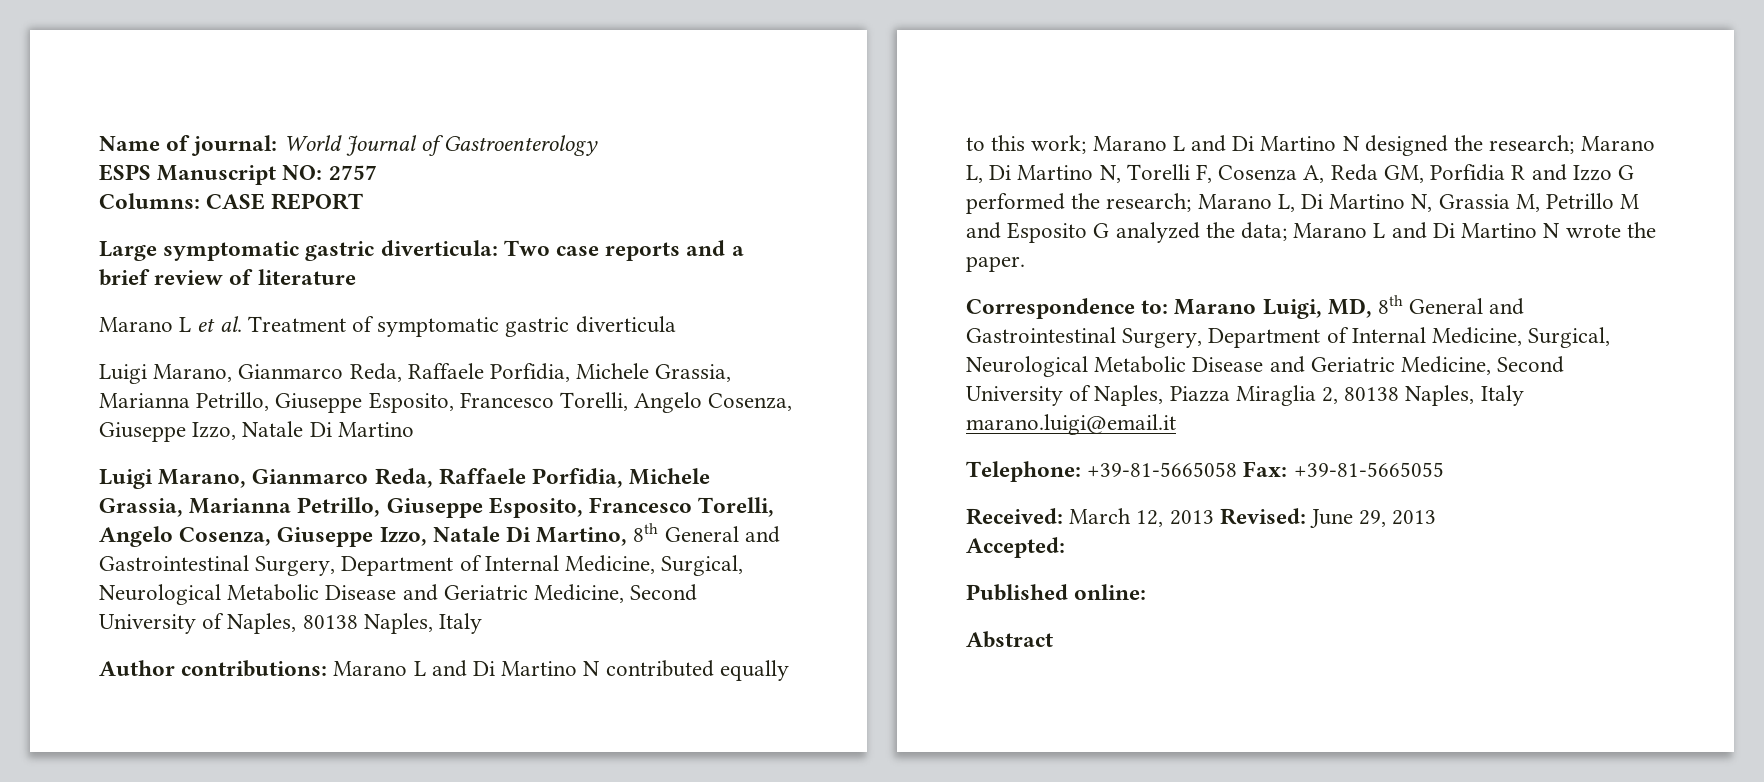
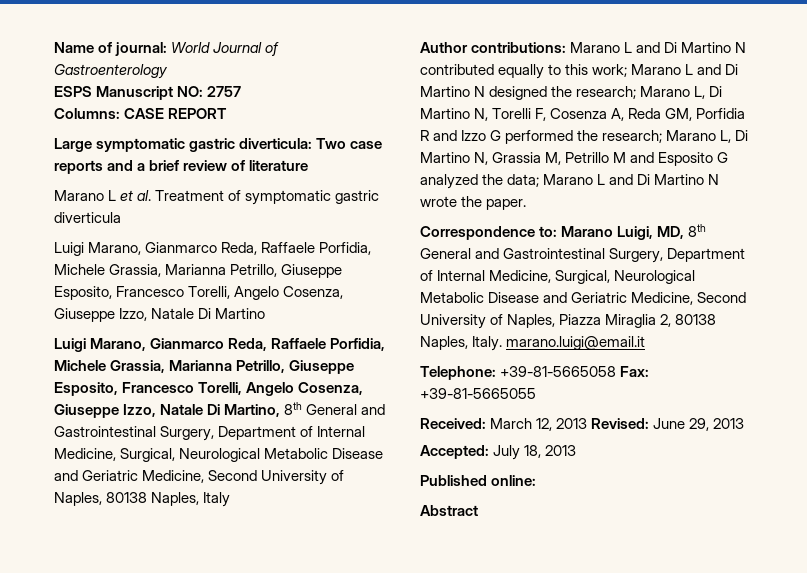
[1480,385,1524,406] Italy -> [472,336,503,351] Italy.
(1065, 547) none -> [493,445,577,460] July 18, 2013

